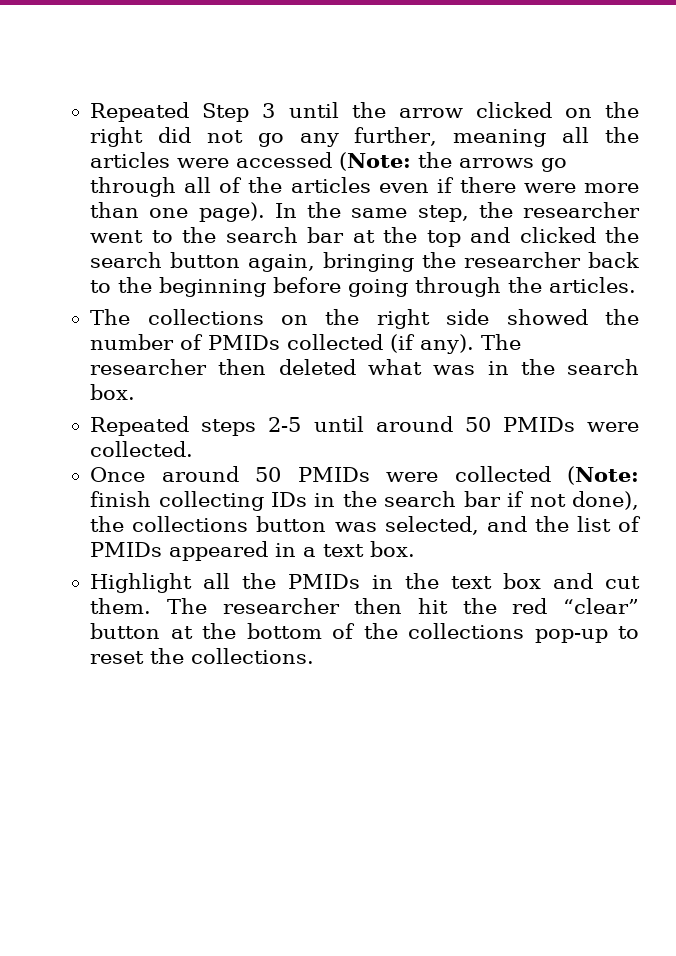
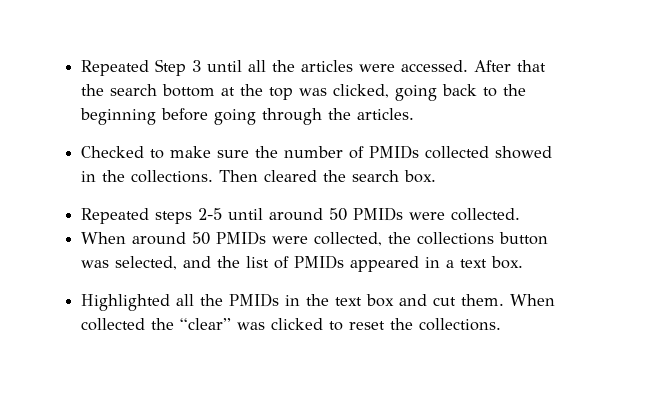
[351,102,639,118] [90,127,639,147] [90,152,568,172] [90,177,639,197] [90,202,641,222] [90,227,345,243] the arrow clicked on the right did not go any further, meaning all the articles were accessed (Note: the arrows go through all of the articles even if there were more than one page). In the same step, the researcher went to the search bar -> [248,60,547,72] [81,84,216,97] all the articles were accessed. After that the search bottom
[470,227,640,243] [90,252,582,272] and clicked the search button again, bringing the researcher -> [299,84,438,101] was clicked, going
[90,309,588,329] The collections on the right side showed -> [81,146,250,159] Checked to make sure
[390,334,522,354] [90,359,509,375] (if any). The researcher then deleted what was in -> [495,146,553,159] [81,170,318,183] showed in the collections. Then cleared
[90,466,639,485] [90,491,640,511] Once around 50 PMIDs were collected (Note: finish collecting IDs in the search bar if not done), -> [81,231,383,246] When around 50 PMIDs were collected,
[90,573,193,593] Highlight -> [81,294,171,311] Highlighted
[166,598,639,614] [90,623,608,643] The researcher then hit the red “clear” button at the bottom of the collections pop-up -> [510,294,556,306] [81,318,324,331] When collected the “clear” was clicked

